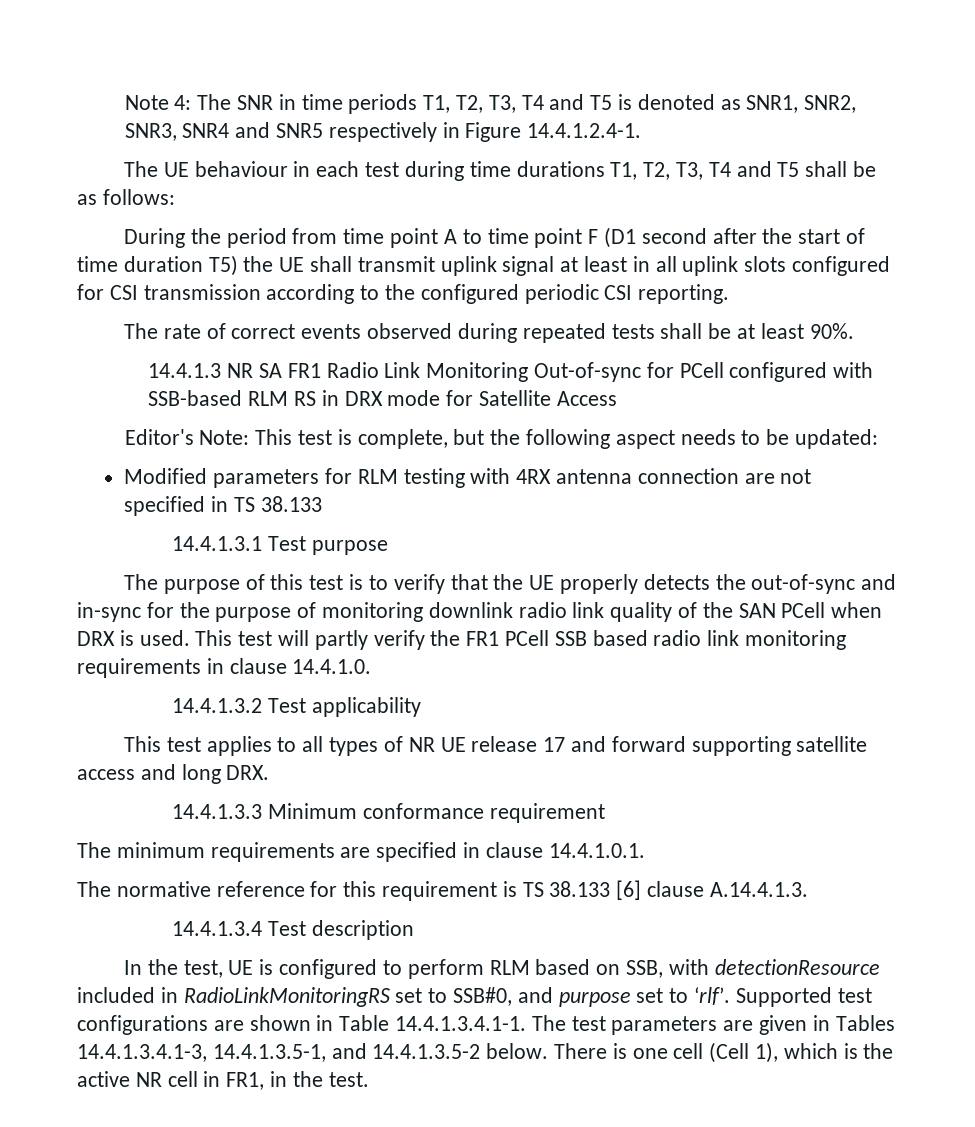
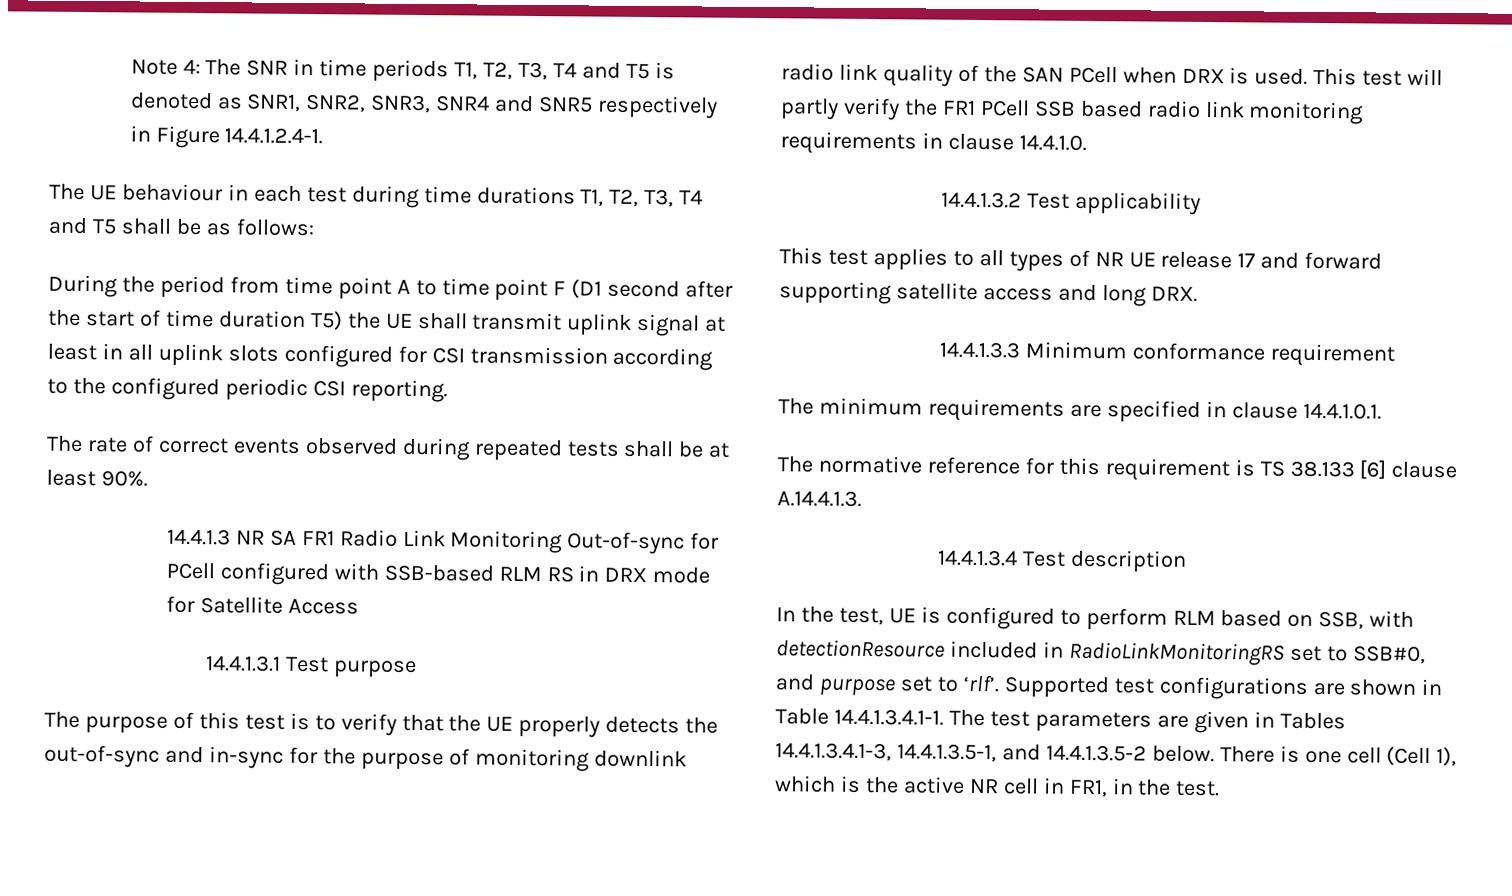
[124,429,879,449] [124,468,812,488] [124,496,322,516] // Editor's Note: This test is complete, but the following aspect needs to be updated: // Modified parameters for RLM testing with 4RX antenna connection are not specified in TS 38.133 -> (359, 606) none

